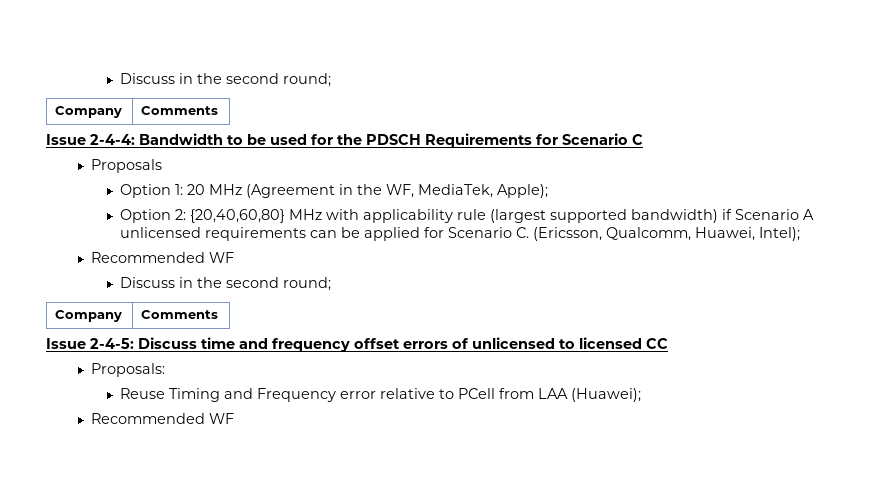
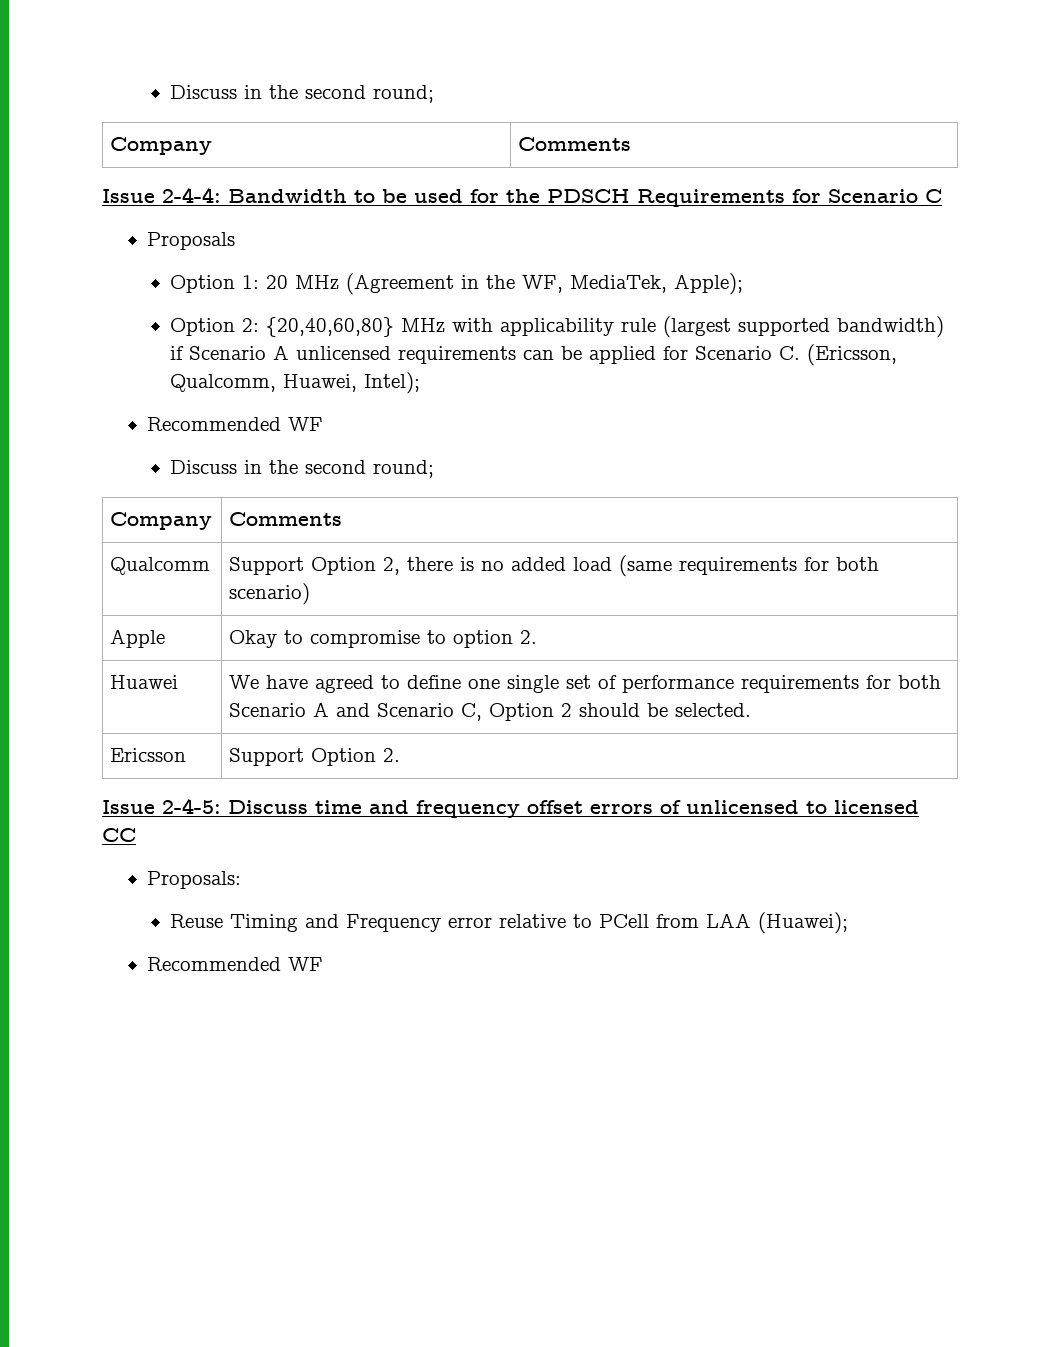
(219, 314) none -> [110,557,211,575] [229,555,880,577] [229,583,311,605] [110,629,166,648] [229,630,538,648] [110,675,179,689] [229,675,942,693] [229,702,752,721] [110,748,187,762] [229,748,401,766] // Qualcomm | Support Option 2, there is no added load (same requirements for both scenario) // Apple | Okay to compromise to option 2. // Huawei | We have agreed to define one single set of performance requirements for both Scenario A and Scenario C, Option 2 should be selected. // Ericsson | Support Option 2.

